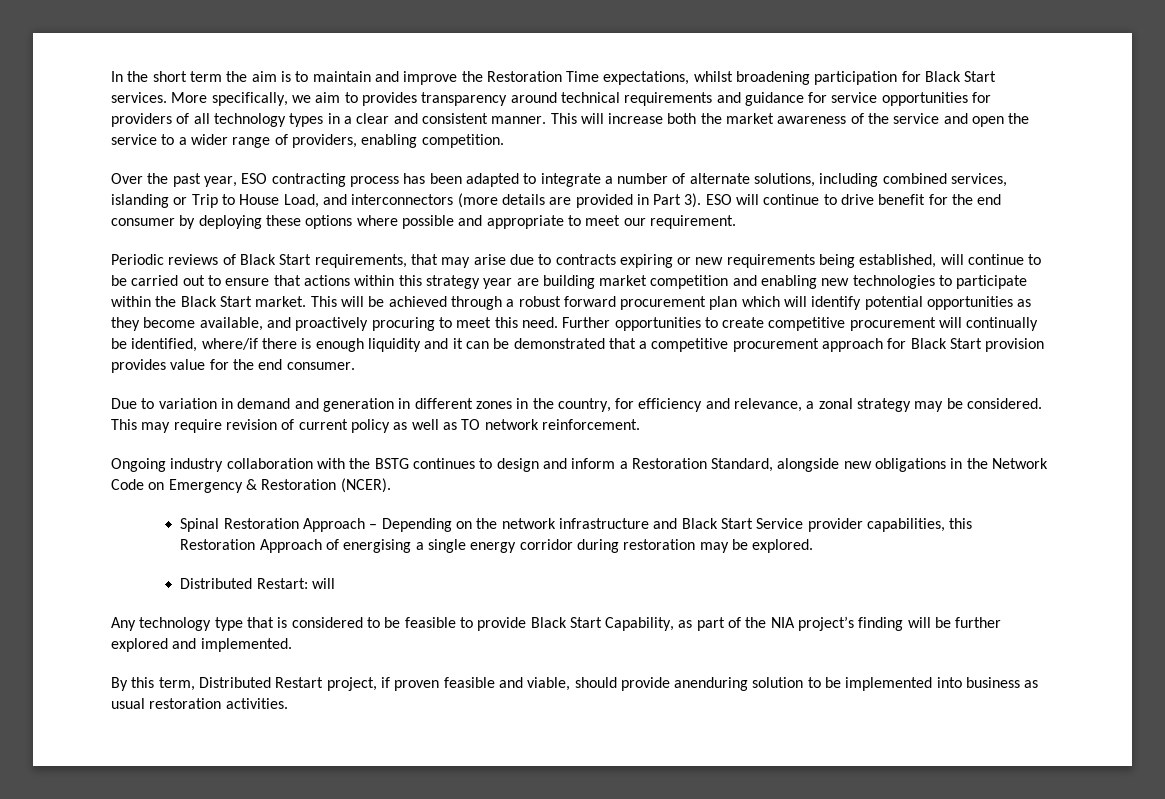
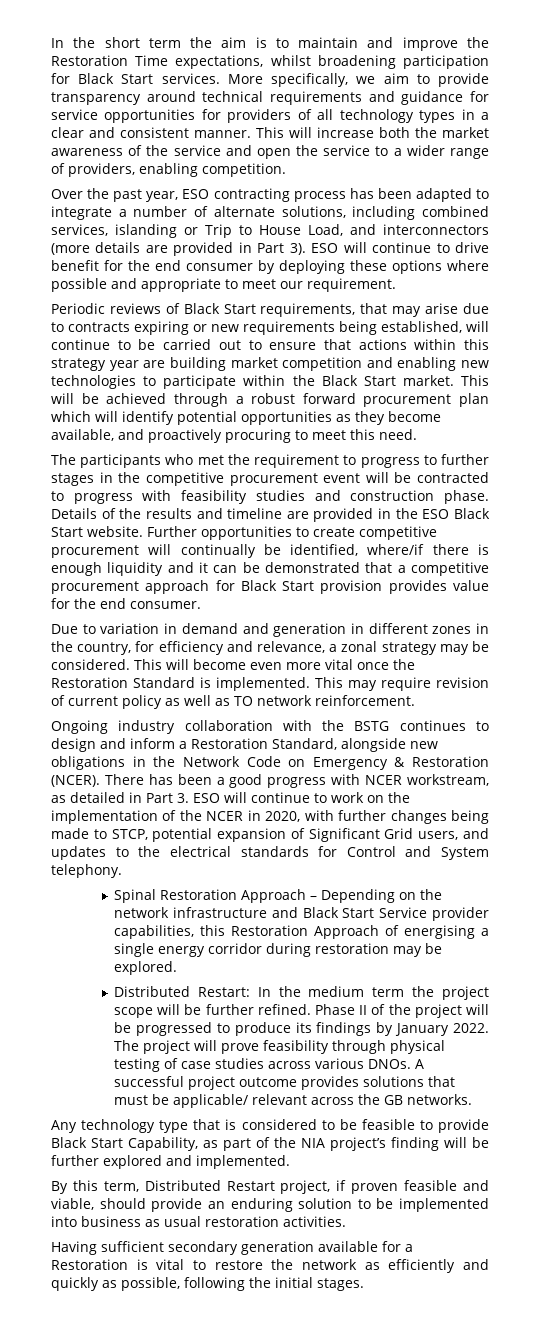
[361,92,417,106] provides -> [438,73,489,87] provide
(558, 322) none -> [51,454,490,468] [51,472,489,486] [51,490,490,504] [51,508,490,522] [51,526,143,537] // The participants who met the requirement to progress to further stages in the competitive procurement event will be contracted to progress with feasibility studies and construction phase. Details of the results and timeline are provided in the ESO Black Start website.
(137, 424) none -> [166,659,415,670] [51,677,343,691] will become even more vital once the Restoration Standard is implemented. This
(391, 485) none -> [104,774,490,788] [51,792,410,803] [51,810,490,824] [51,828,490,842] [51,846,489,860] [51,864,122,878] There has been a good progress with NCER workstream, as detailed in Part 3. ESO will continue to work on the implementation of the NCER in 2020, with further changes being made to STCP, potential expansion of Significant Grid users, and updates to the electrical standards for Control and System telephony.
[311,578,335,589] will -> [257,986,489,1000] [114,1004,490,1018] [114,1022,489,1036] [114,1040,446,1054] [114,1058,425,1072] [114,1076,456,1090] [114,1094,473,1108] In the medium term the project scope will be further refined. Phase II of the project will be progressed to produce its findings by January 2022. The project will prove feasibility through physical testing of case studies across various DNOs. A successful project outcome provides solutions that must be applicable/ relevant across the GB networks.
[674,677,749,691] anenduring -> [207,1198,293,1212] an enduring
(288, 703) none -> [51,1241,413,1255] [51,1259,490,1273] [51,1277,364,1291] // Having sufficient secondary generation available for a Restoration is vital to restore the network as efficiently and quickly as possible, following the initial stages.

